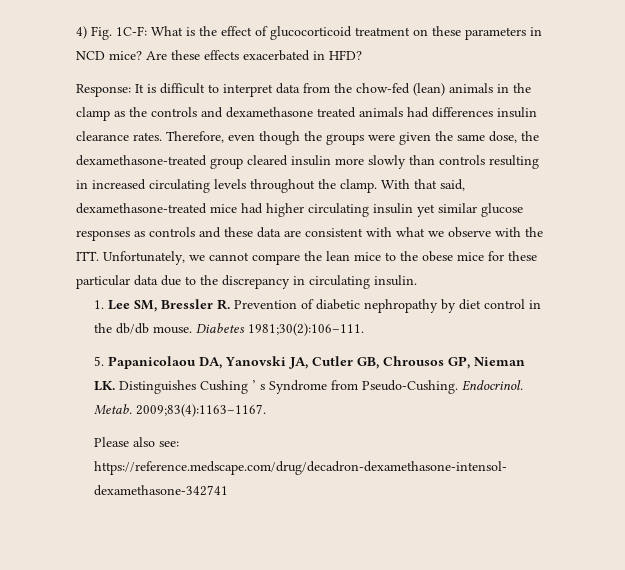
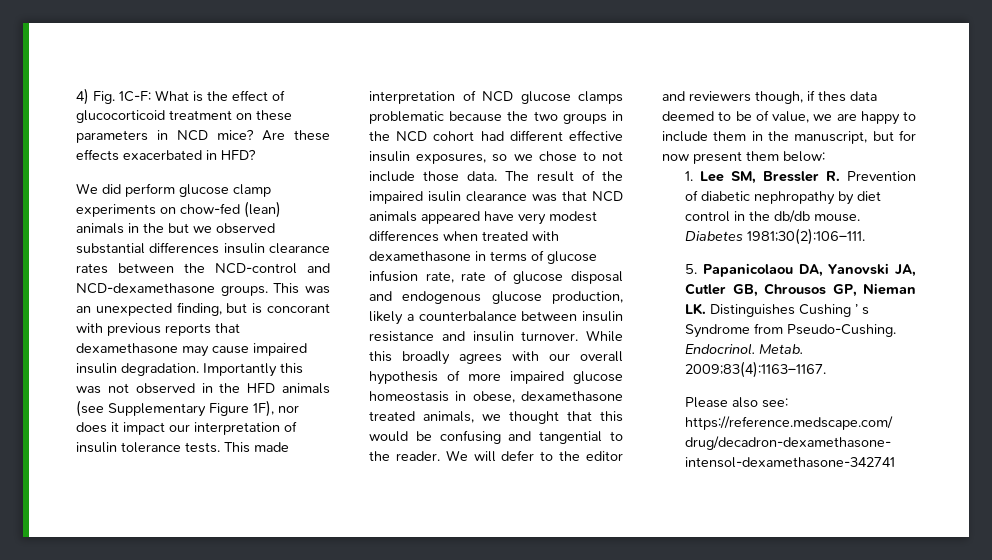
[76,83,352,97] Response: It is difficult to interpret data from the -> [76,183,271,197] [76,204,176,217] We did perform glucose clamp experiments on
[76,107,537,121] [76,131,539,145] [76,155,539,169] [76,179,465,193] [76,203,523,217] [76,227,543,241] [76,251,537,265] [76,275,417,289] clamp as the controls and dexamethasone treated animals had differences insulin clearance rates. Therefore, even though the groups were given the same dose, the dexamethasone-treated group cleared insulin more slowly than controls resulting in increased circulating levels throughout the clamp. With that said, dexamethasone-treated mice had higher circulating insulin yet similar glucose responses as controls and these data are consistent with what we observe with the ITT. Unfortunately, we cannot compare the lean mice to the obese mice for these particular data due to the discrepancy in circulating insulin. -> [168,223,275,234] [76,242,330,254] [76,263,330,274] [76,283,330,296] [76,302,330,316] [76,323,240,336] [76,343,307,357] [76,363,303,377] [76,383,330,394] [76,400,299,417] [76,421,297,435] [76,442,289,453] [369,90,623,104] [369,111,623,124] [369,130,623,142] [369,151,623,164] [369,170,623,182] [369,191,623,204] [369,211,597,225] [369,230,559,242] [369,250,597,264] [369,270,623,284] [369,291,623,304] [369,311,623,325] [369,330,623,342] [369,351,623,365] [369,370,623,385] [369,391,623,403] [369,411,623,424] [369,430,623,444] [369,450,623,462] [662,90,877,104] [662,110,916,125] [662,130,916,144] [662,151,825,164] but we observed substantial differences insulin clearance rates between the NCD-control and NCD-dexamethasone groups. This was an unexpected finding, but is concorant with previous reports that dexamethasone may cause impaired insulin degradation. Importantly this was not observed in the HFD animals (see Supplementary Figure 1F), nor does it impact our interpretation of insulin tolerance tests. This made interpretation of NCD glucose clamps problematic because the two groups in the NCD cohort had different effective insulin exposures, so we chose to not include those data. The result of the impaired isulin clearance was that NCD animals appeared have very modest differences when treated with dexamethasone in terms of glucose infusion rate, rate of glucose disposal and endogenous glucose production, likely a counterbalance between insulin resistance and insulin turnover. While this broadly agrees with our overall hypothesis of more impaired glucose homeostasis in obese, dexamethasone treated animals, we thought that this would be confusing and tangential to the reader. We will defer to the editor and reviewers though, if thes data deemed to be of value, we are happy to include them in the manuscript, but for now present them below:

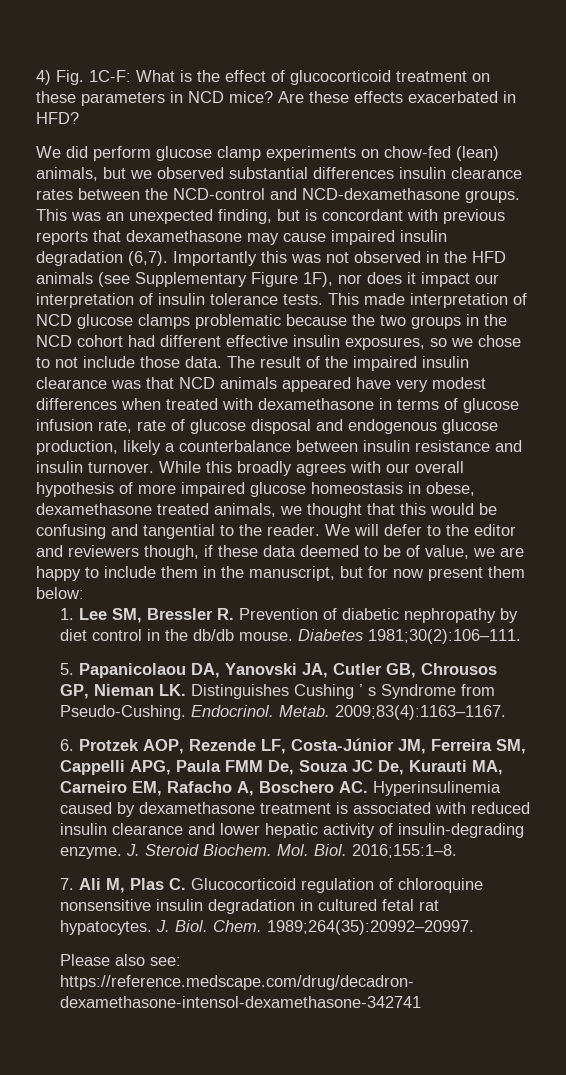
[76,223,164,234] animals in the -> [36,167,98,181] animals,
[267,303,330,313] concorant -> [322,209,403,221] concordant
[121,363,199,376] degradation. -> [36,251,168,266] degradation (6,7).
[428,191,461,202] isulin -> [422,356,469,368] insulin
[818,91,846,102] thes -> [218,545,258,557] these
(827, 369) none -> [59,738,526,754] [59,760,503,775] [59,781,501,796] [59,802,530,817] [59,823,524,838] [59,844,457,859] [59,878,483,893] [59,899,439,914] [59,920,474,935] // 6. Protzek AOP, Rezende LF, Costa-Júnior JM, Ferreira SM, Cappelli APG, Paula FMM De, Souza JC De, Kurauti MA, Carneiro EM, Rafacho A, Boschero AC. Hyperinsulinemia caused by dexamethasone treatment is associated with reduced insulin clearance and lower hepatic activity of insulin-degrading enzyme. J. Steroid Biochem. Mol. Biol. 2016;155:1–8. // 7. Ali M, Plas C. Glucocorticoid regulation of chloroquine nonsensitive insulin degradation in cultured fetal rat hypatocytes. J. Biol. Chem. 1989;264(35):20992–20997.

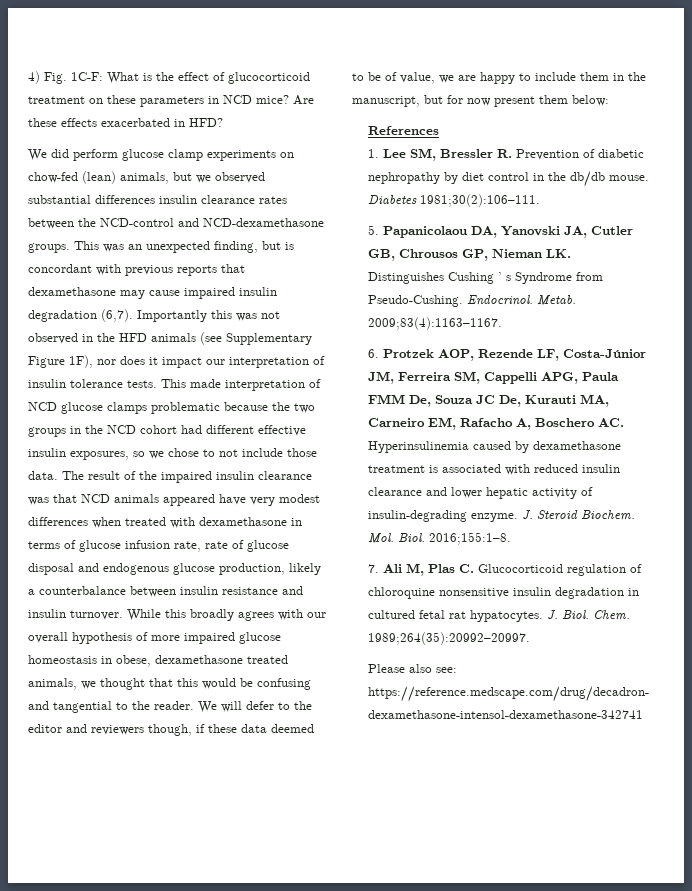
(84, 593) none -> [368,126,440,135] // References

